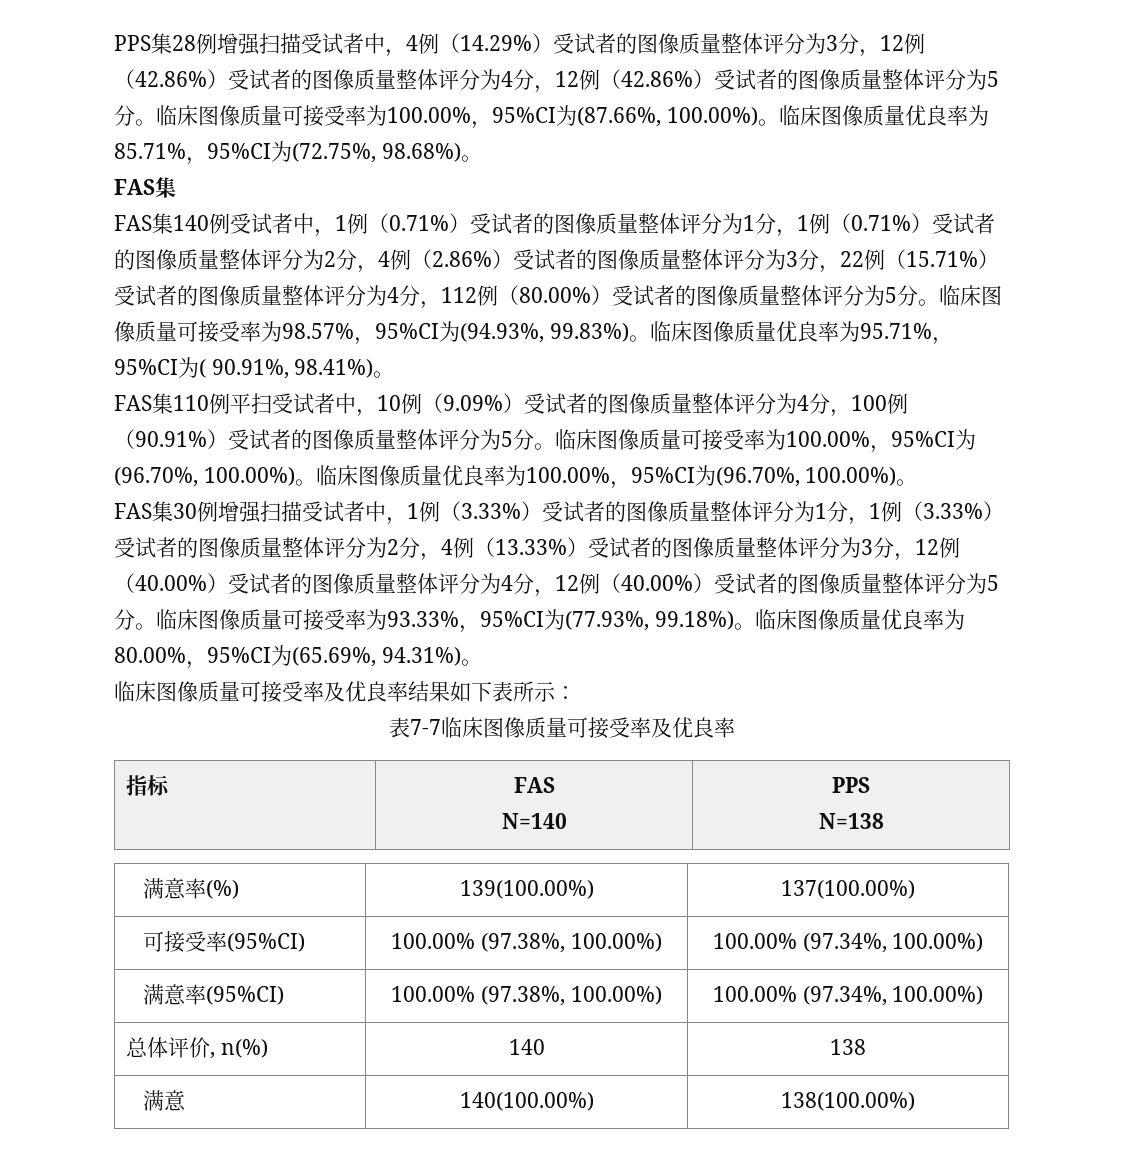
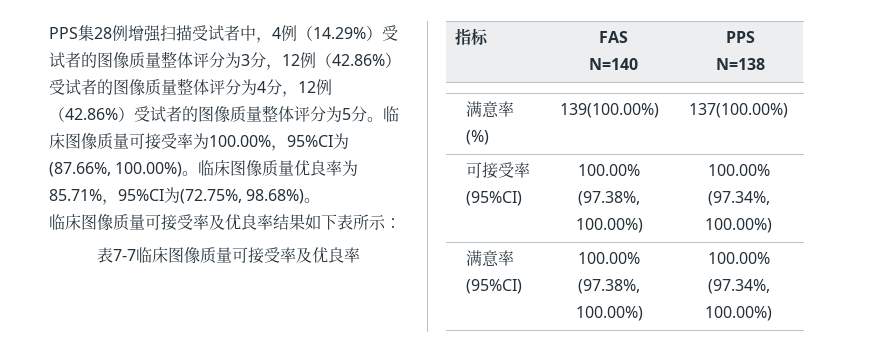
[114,177,176,198] [114,213,995,237] [114,249,999,273] [114,285,1002,309] [114,321,953,345] [114,357,395,379] [114,393,908,417] [114,429,976,453] [114,465,918,489] [114,501,1004,525] [114,537,960,561] [114,573,999,597] [114,609,965,633] [114,645,482,669] // FAS集 // FAS集140例受试者中，1例（0.71%）受试者的图像质量整体评分为1分，1例（0.71%）受试者的图像质量整体评分为2分，4例（2.86%）受试者的图像质量整体评分为3分，22例（15.71%）受试者的图像质量整体评分为4分，112例（80.00%）受试者的图像质量整体评分为5分。临床图像质量可接受率为98.57%，95%CI为(94.93%, 99.83%)。临床图像质量优良率为95.71%，95%CI为( 90.91%, 98.41%)。 // FAS集110例平扫受试者中，10例（9.09%）受试者的图像质量整体评分为4分，100例（90.91%）受试者的图像质量整体评分为5分。临床图像质量可接受率为100.00%，95%CI为(96.70%, 100.00%)。临床图像质量优良率为100.00%，95%CI为(96.70%, 100.00%)。 // FAS集30例增强扫描受试者中，1例（3.33%）受试者的图像质量整体评分为1分，1例（3.33%）受试者的图像质量整体评分为2分，4例（13.33%）受试者的图像质量整体评分为3分，12例（40.00%）受试者的图像质量整体评分为4分，12例（40.00%）受试者的图像质量整体评分为5分。临床图像质量可接受率为93.33%，95%CI为(77.93%, 99.18%)。临床图像质量优良率为80.00%，95%CI为(65.69%, 94.31%)。 -> (321, 200) none
[126,1037,269,1059] [508,1039,545,1055] [829,1039,866,1055] [142,1090,186,1111] [459,1092,594,1111] [780,1092,915,1111] // 总体评价, n(%) | 140 | 138 // 满意 | 140(100.00%) | 138(100.00%) -> (772, 313) none

